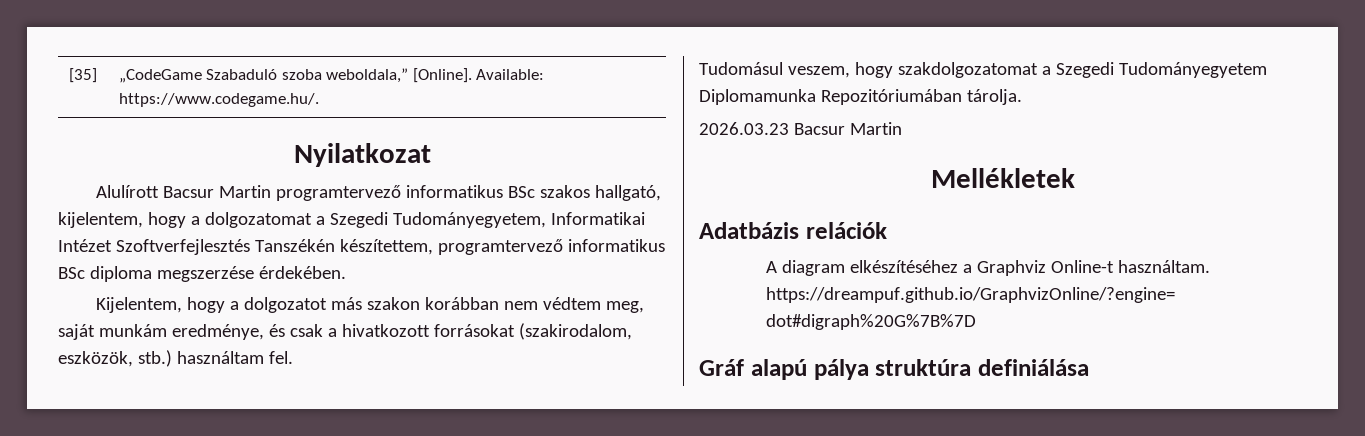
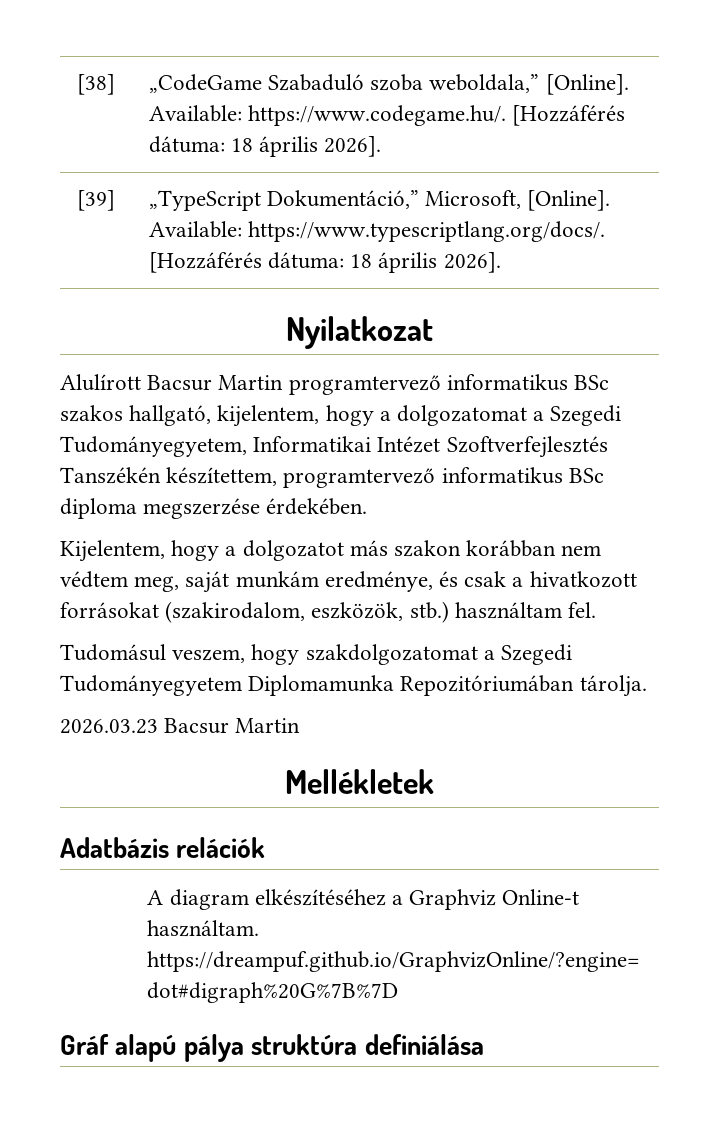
[68,68,97,83] [35] -> [76,74,115,95] [38]
(319, 100) none -> [512,105,626,126] [148,136,382,157] [76,190,115,211] [148,190,611,211] [148,221,605,242] [148,252,501,273] [Hozzáférés dátuma: 18 április 2026]. // [39] | „TypeScript Dokumentáció,” Microsoft, [Online]. Available: https://www.typescriptlang.org/docs/. [Hozzáférés dátuma: 18 április 2026].

